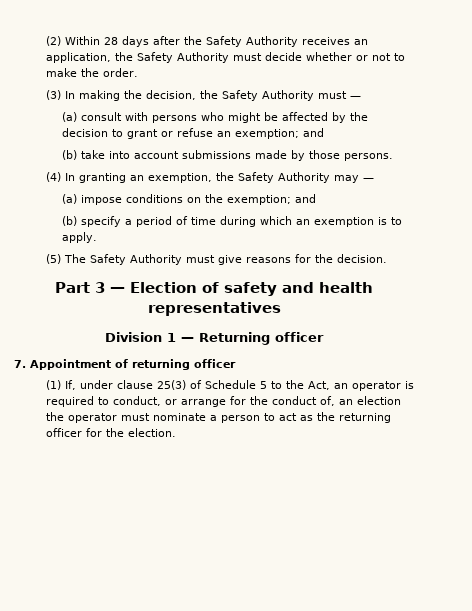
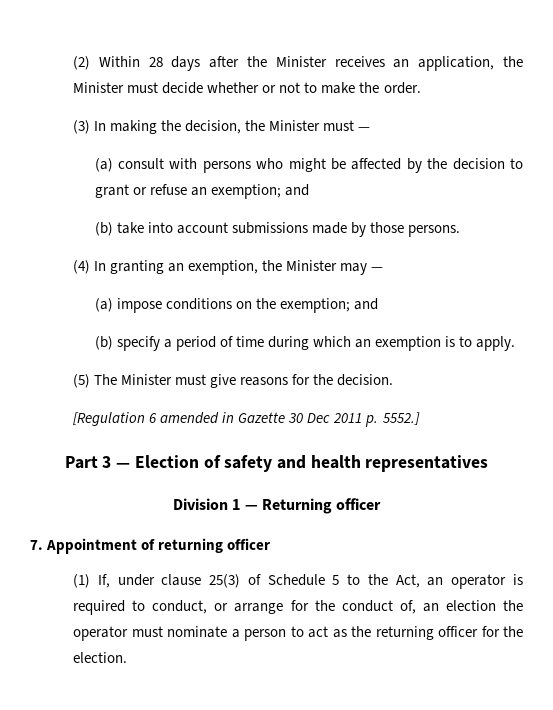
[205,36,298,47] Safety Authority -> [275,56,327,67] Minister
[136,52,229,63] Safety Authority -> [73,82,125,93] Minister
[221,90,314,101] Safety Authority -> [269,120,321,131] Minister
[237,172,330,183] Safety Authority -> [286,260,338,271] Minister
[89,254,182,265] Safety Authority -> [121,374,173,385] Minister
(387, 258) none -> [73,412,420,427] // [Regulation 6 amended in Gazette 30 Dec 2011 p. 5552.]

